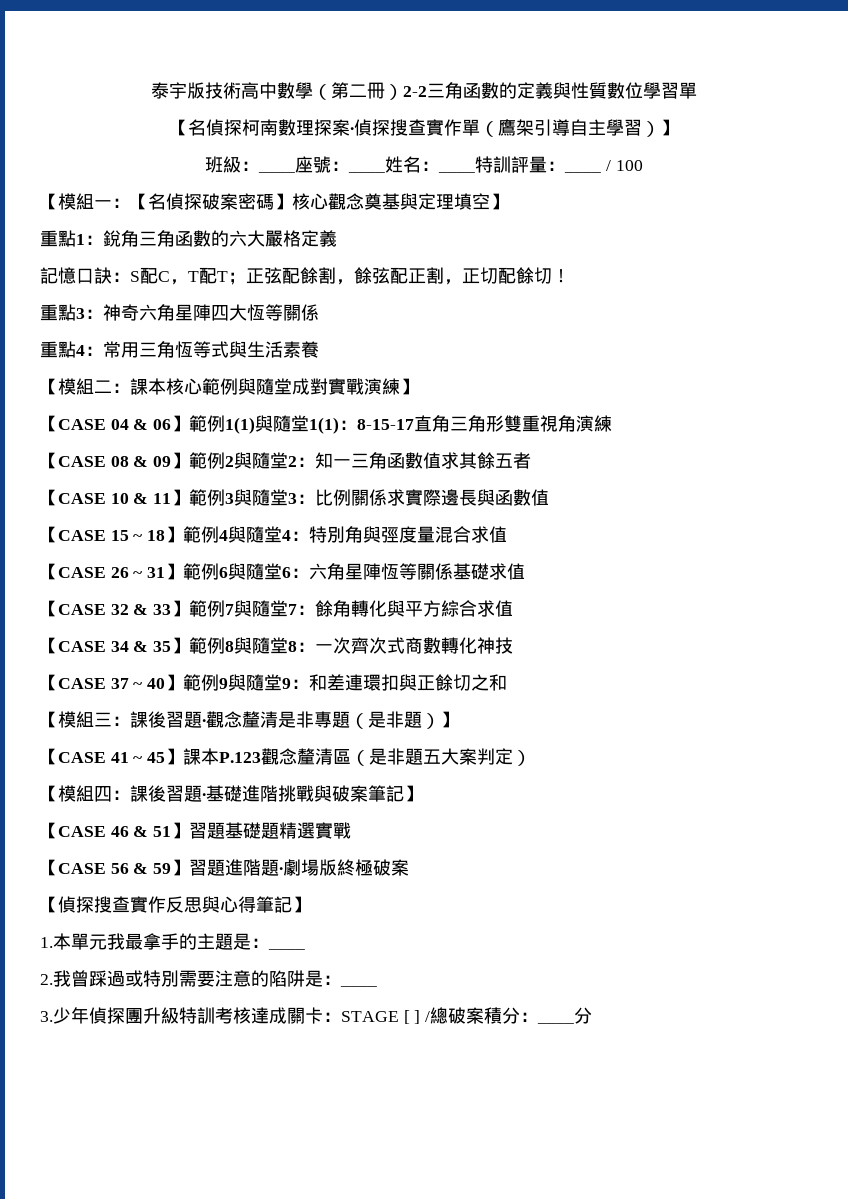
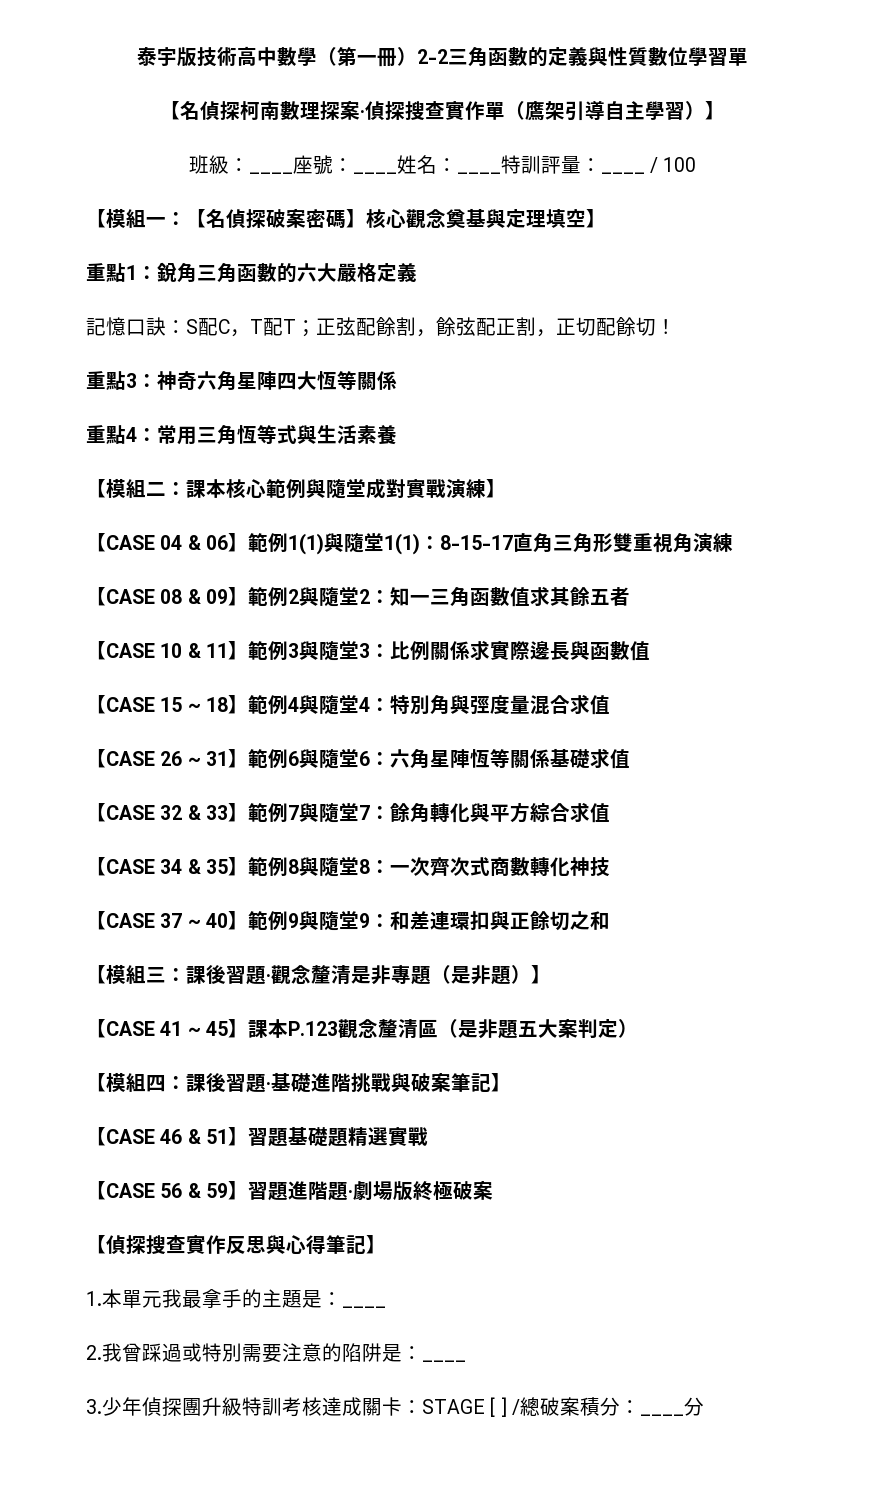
[349,84,367,97] 二 -> [357,55,377,64] 一

